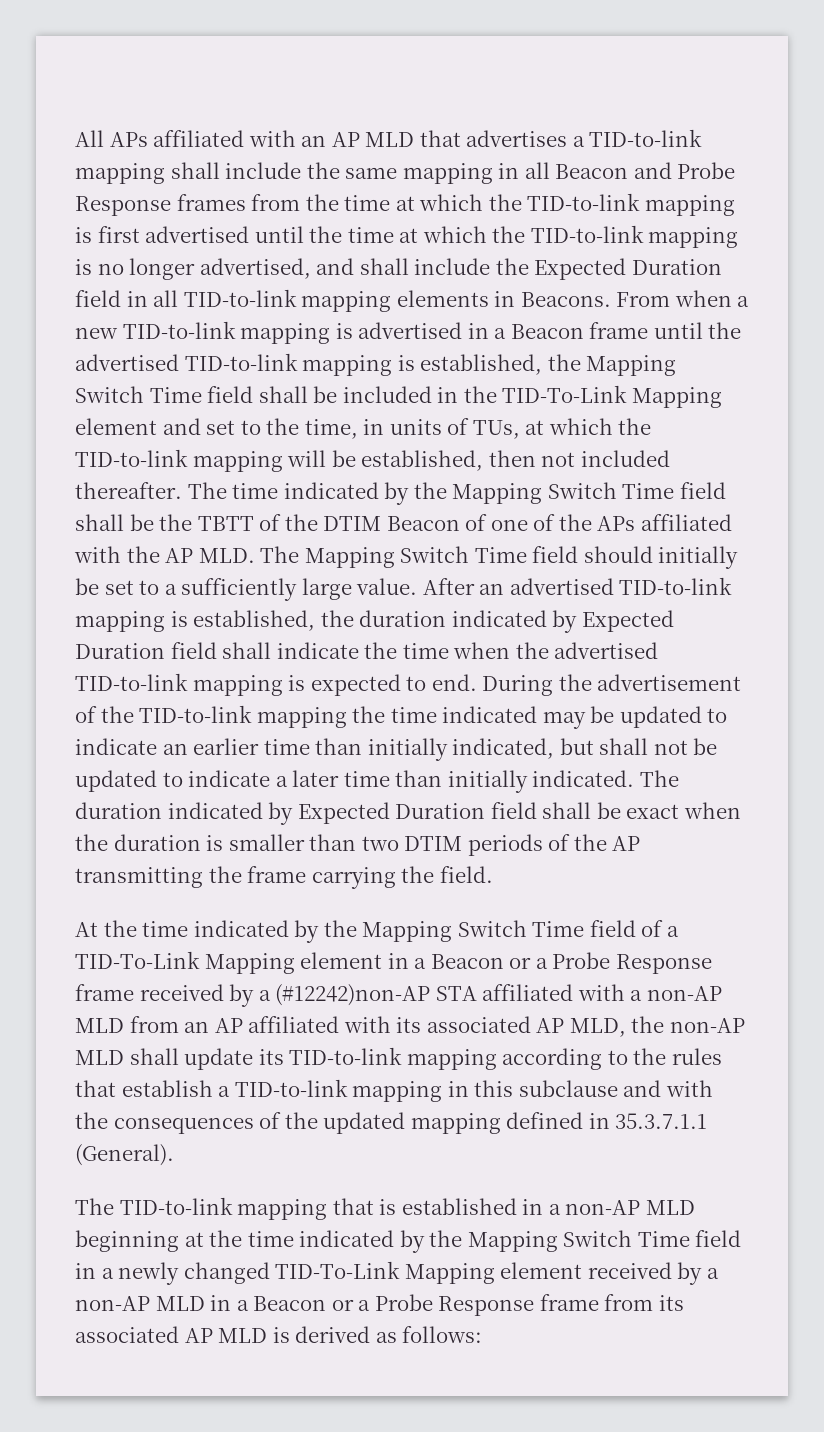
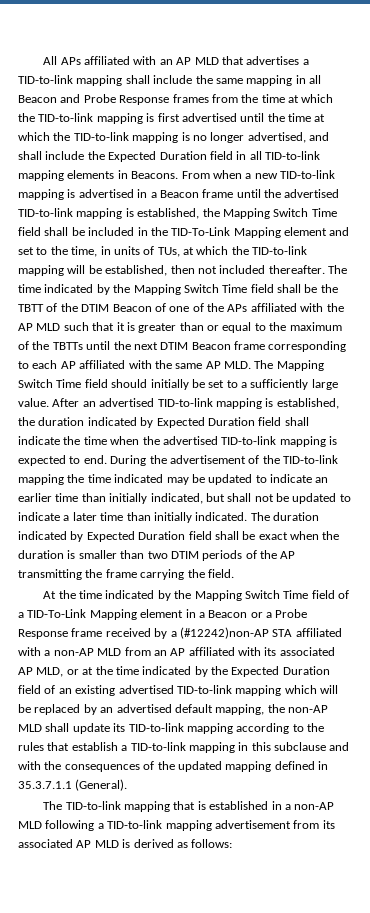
(194, 555) none -> [36,322,342,333] [18,341,347,352] [18,360,221,369] MLD such that it is greater than or equal to the maximum of the TBTTs until the next DTIM Beacon frame corresponding to each AP affiliated with the same AP
(626, 1027) none -> [66,666,330,677] [18,685,338,696] [18,704,265,715] or at the time indicated by the Expected Duration field of an existing advertised TID-to-link mapping which will be replaced by an advertised default mapping,
[75,1230,742,1253] [75,1261,719,1285] [75,1294,599,1316] beginning at the time indicated by the Mapping Switch Time field in a newly changed TID-To-Link Mapping element received by a non-AP MLD in a Beacon or a Probe Response frame -> [45,820,291,831] following a TID-to-link mapping advertisement

